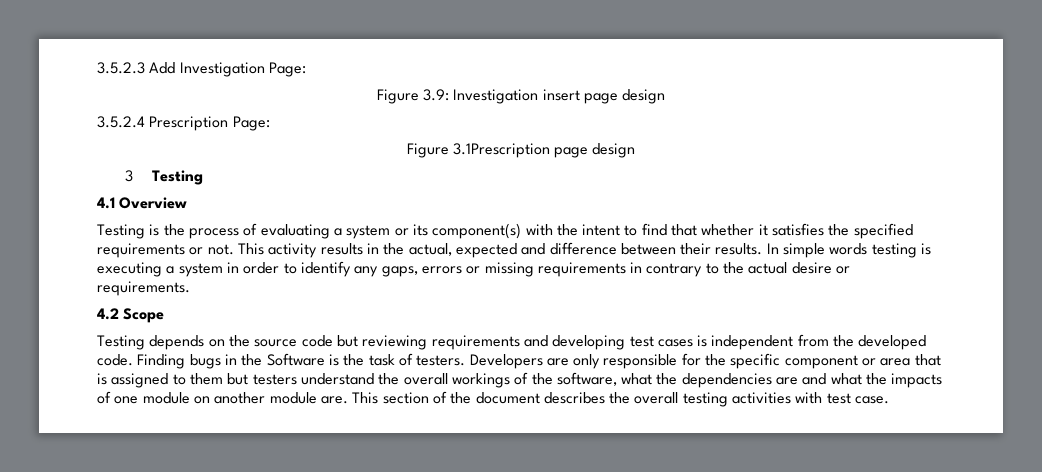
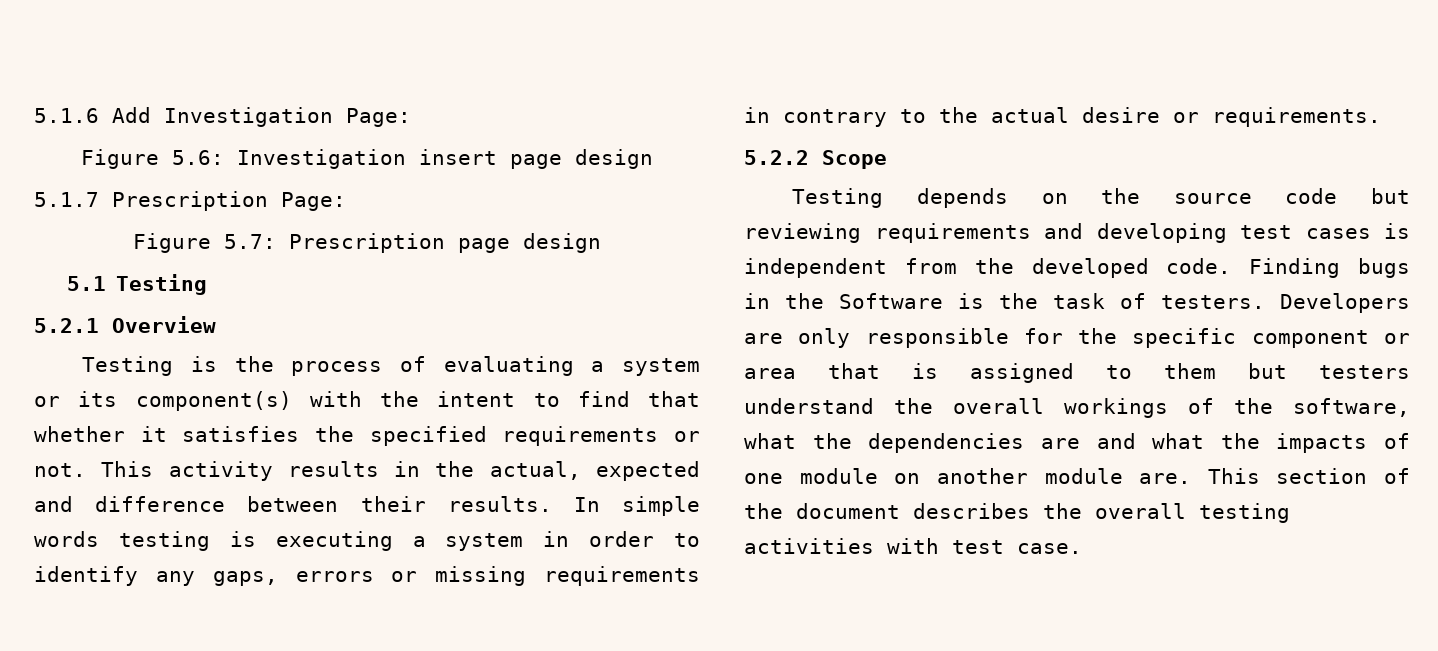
[97,62,145,74] 3.5.2.3 -> [34,108,99,123] 5.1.6
[423,89,450,101] 3.9: -> [172,150,224,165] 5.6:
[97,116,145,128] 3.5.2.4 -> [34,192,99,207] 5.1.7
[452,143,636,158] [124,170,133,182] 3.1Prescription page design // 3 -> [224,233,601,253] [66,276,106,291] 5.7: Prescription page design // 5.1
[97,197,115,209] 4.1 -> [34,318,99,333] 5.2.1
[97,308,119,320] 4.2 -> [744,150,809,165] 5.2.2

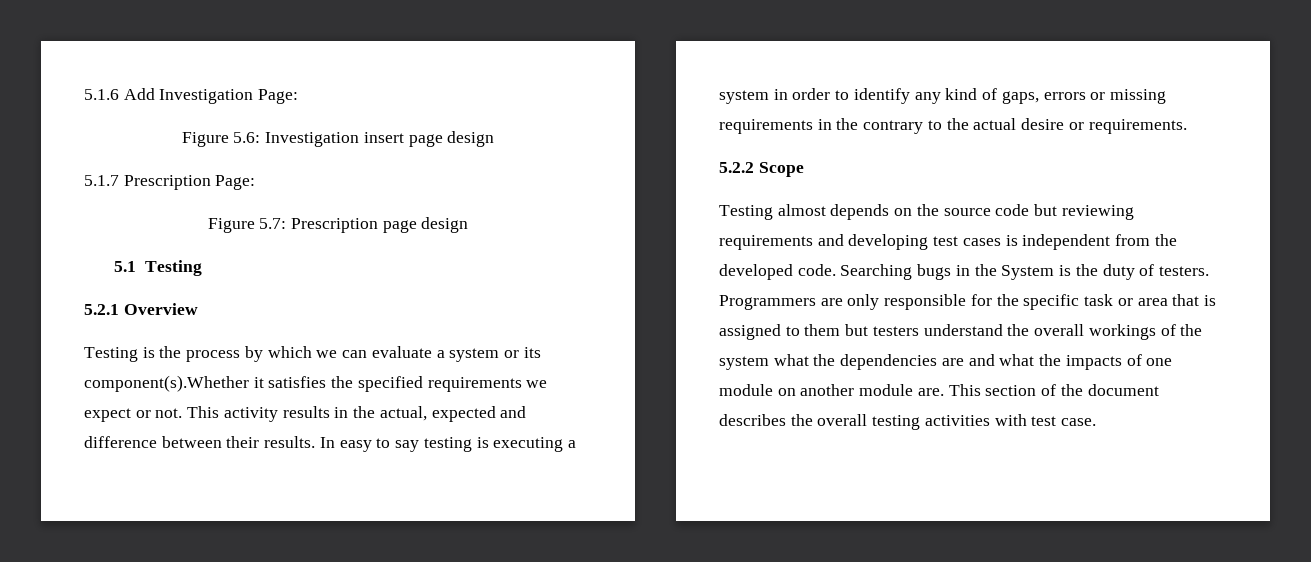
[400,356,700,376] [34,391,700,411] [34,426,125,442] of evaluating a system or its component(s) with the intent to find that whether -> [244,346,541,362] [84,375,249,392] by which we can evaluate a system or its component(s).Whether
(659, 436) none -> [526,380,548,388] [84,408,131,422] we expect
[622,496,700,516] [34,531,99,547] simple words -> [339,438,420,452] easy to say
(195, 578) none -> [945,88,998,100] kind of
(770, 115) none -> [836,118,859,130] the
(884, 198) none -> [777,204,826,216] almost
[1249,258,1341,278] Finding -> [840,264,913,280] Searching
[839,293,1105,309] Software is the task -> [1001,264,1135,280] System is the duty
[1280,293,1410,313] Developers -> [719,295,816,310] Programmers
[1251,330,1369,348] component -> [1084,294,1114,306] task
[1293,398,1410,417] software, -> [719,356,769,370] system

